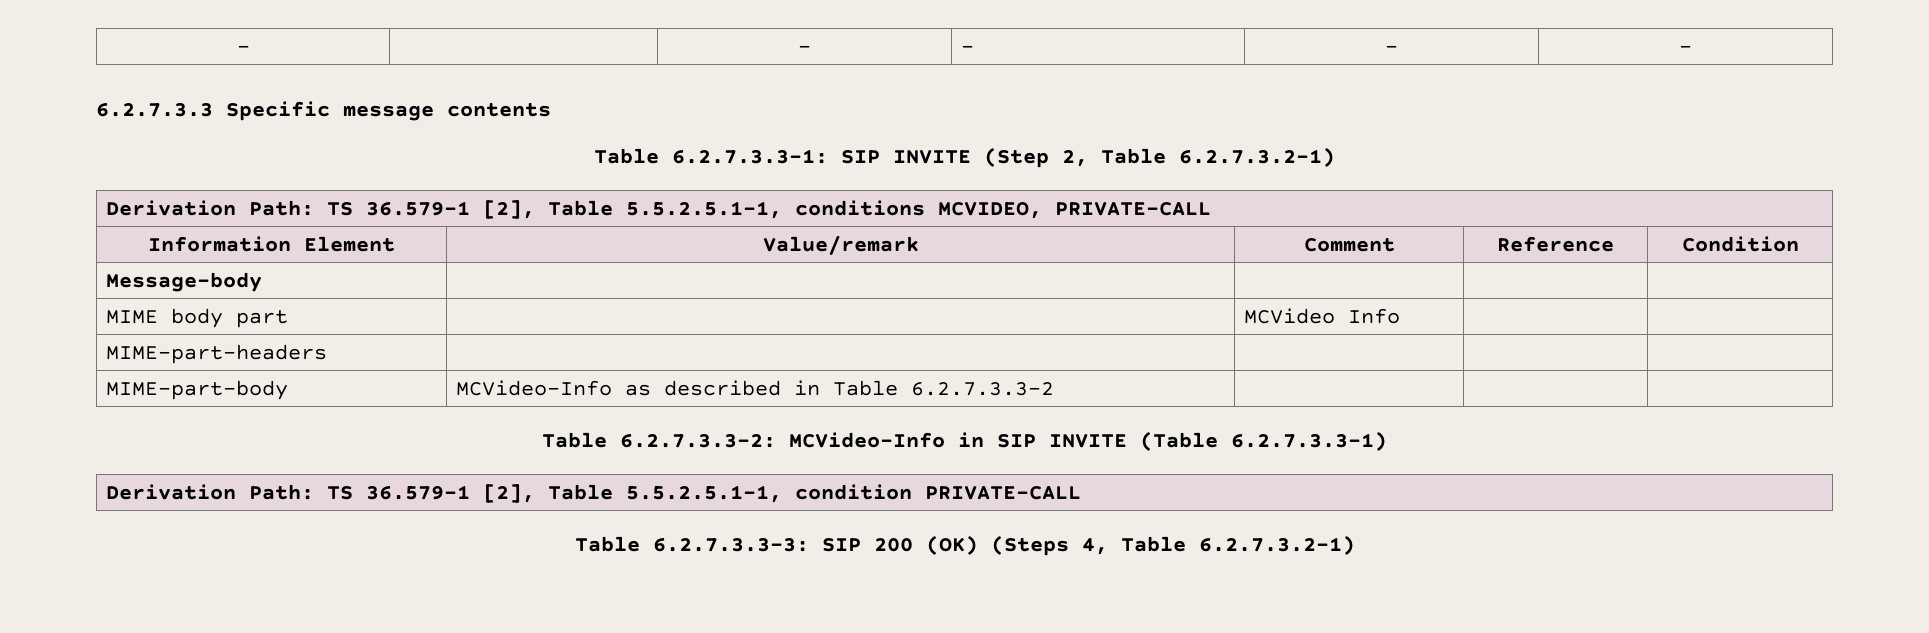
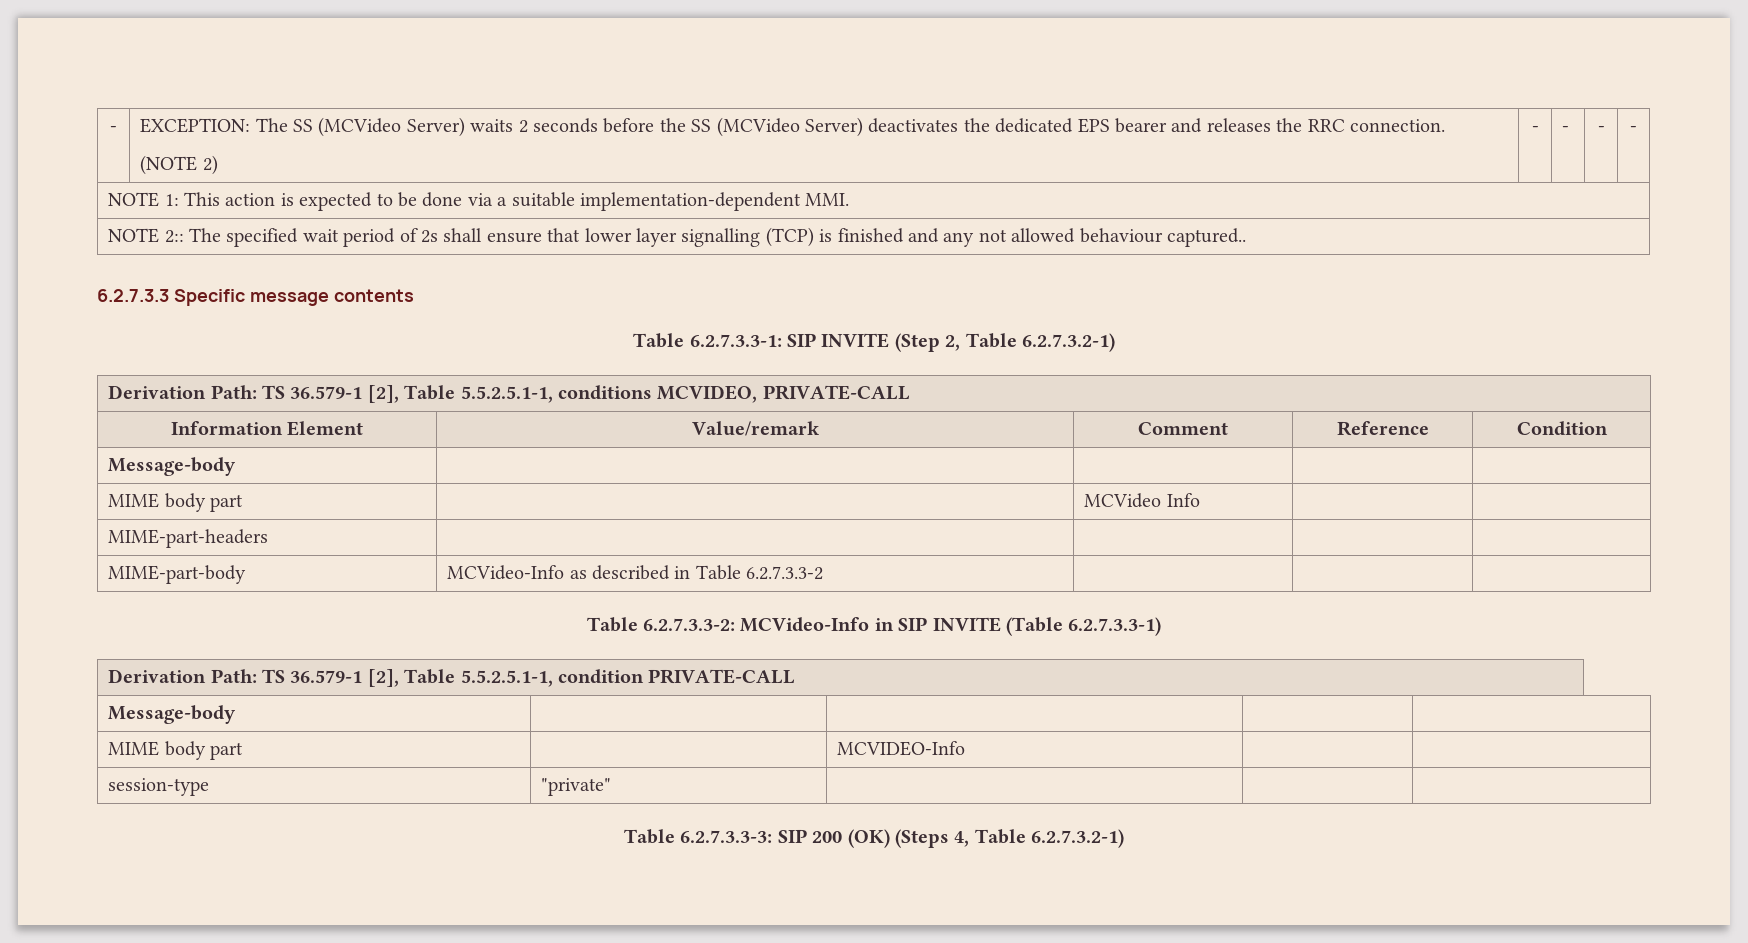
[236,45,250,53] [798,45,811,53] [961,45,975,53] [1385,45,1398,53] [1679,45,1692,53] - | | - | - | - | - -> [110,126,117,132] [140,117,1445,137] [140,155,218,175] [1531,126,1539,132] [1562,126,1570,132] [1597,126,1605,132] [1630,126,1637,132] [108,192,850,211] [108,227,1246,247] - | EXCEPTION: The SS (MCVideo Server) waits 2 seconds before the SS (MCVideo Server) deactivates the dedicated EPS bearer and releases the RRC connection. // (NOTE 2) | - | - | - | - // NOTE 1: This action is expected to be done via a suitable implementation-dependent MMI. // NOTE 2:: The specified wait period of 2s shall ensure that lower layer signalling (TCP) is finished and any not allowed behaviour captured..
(1082, 493) none -> [108,705,237,724] [108,741,243,760] [837,741,966,756] [108,778,210,796] [541,778,612,796] // Message-body | | | | // MIME body part | | MCVIDEO-Info | | // session-type | "private" | | |

